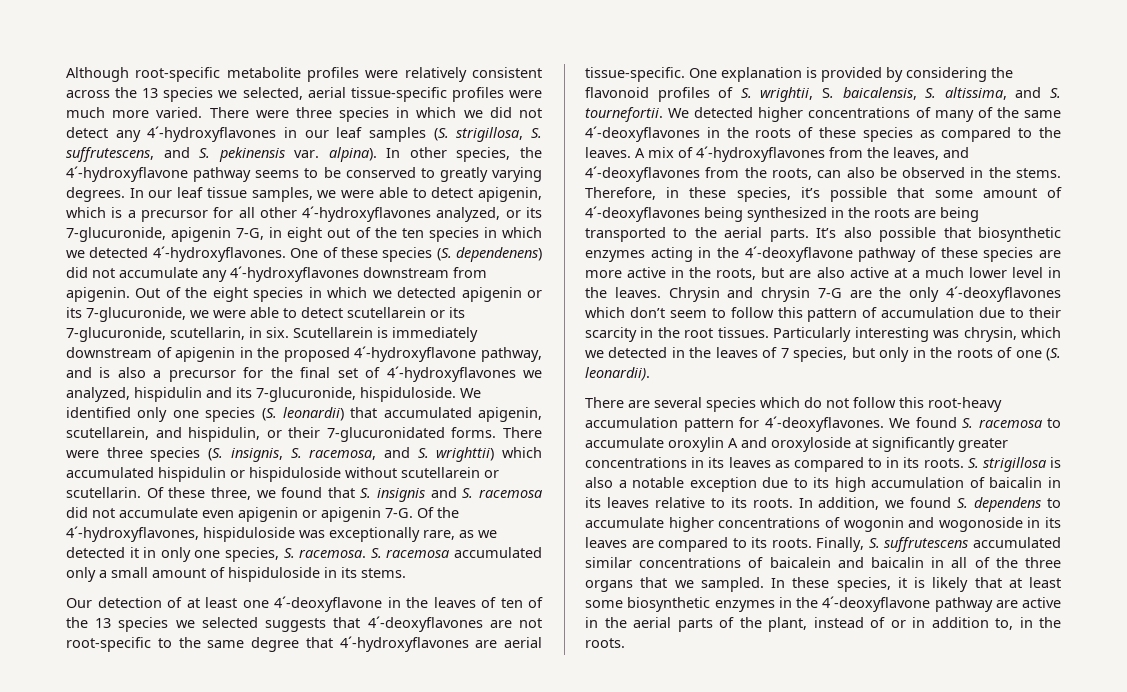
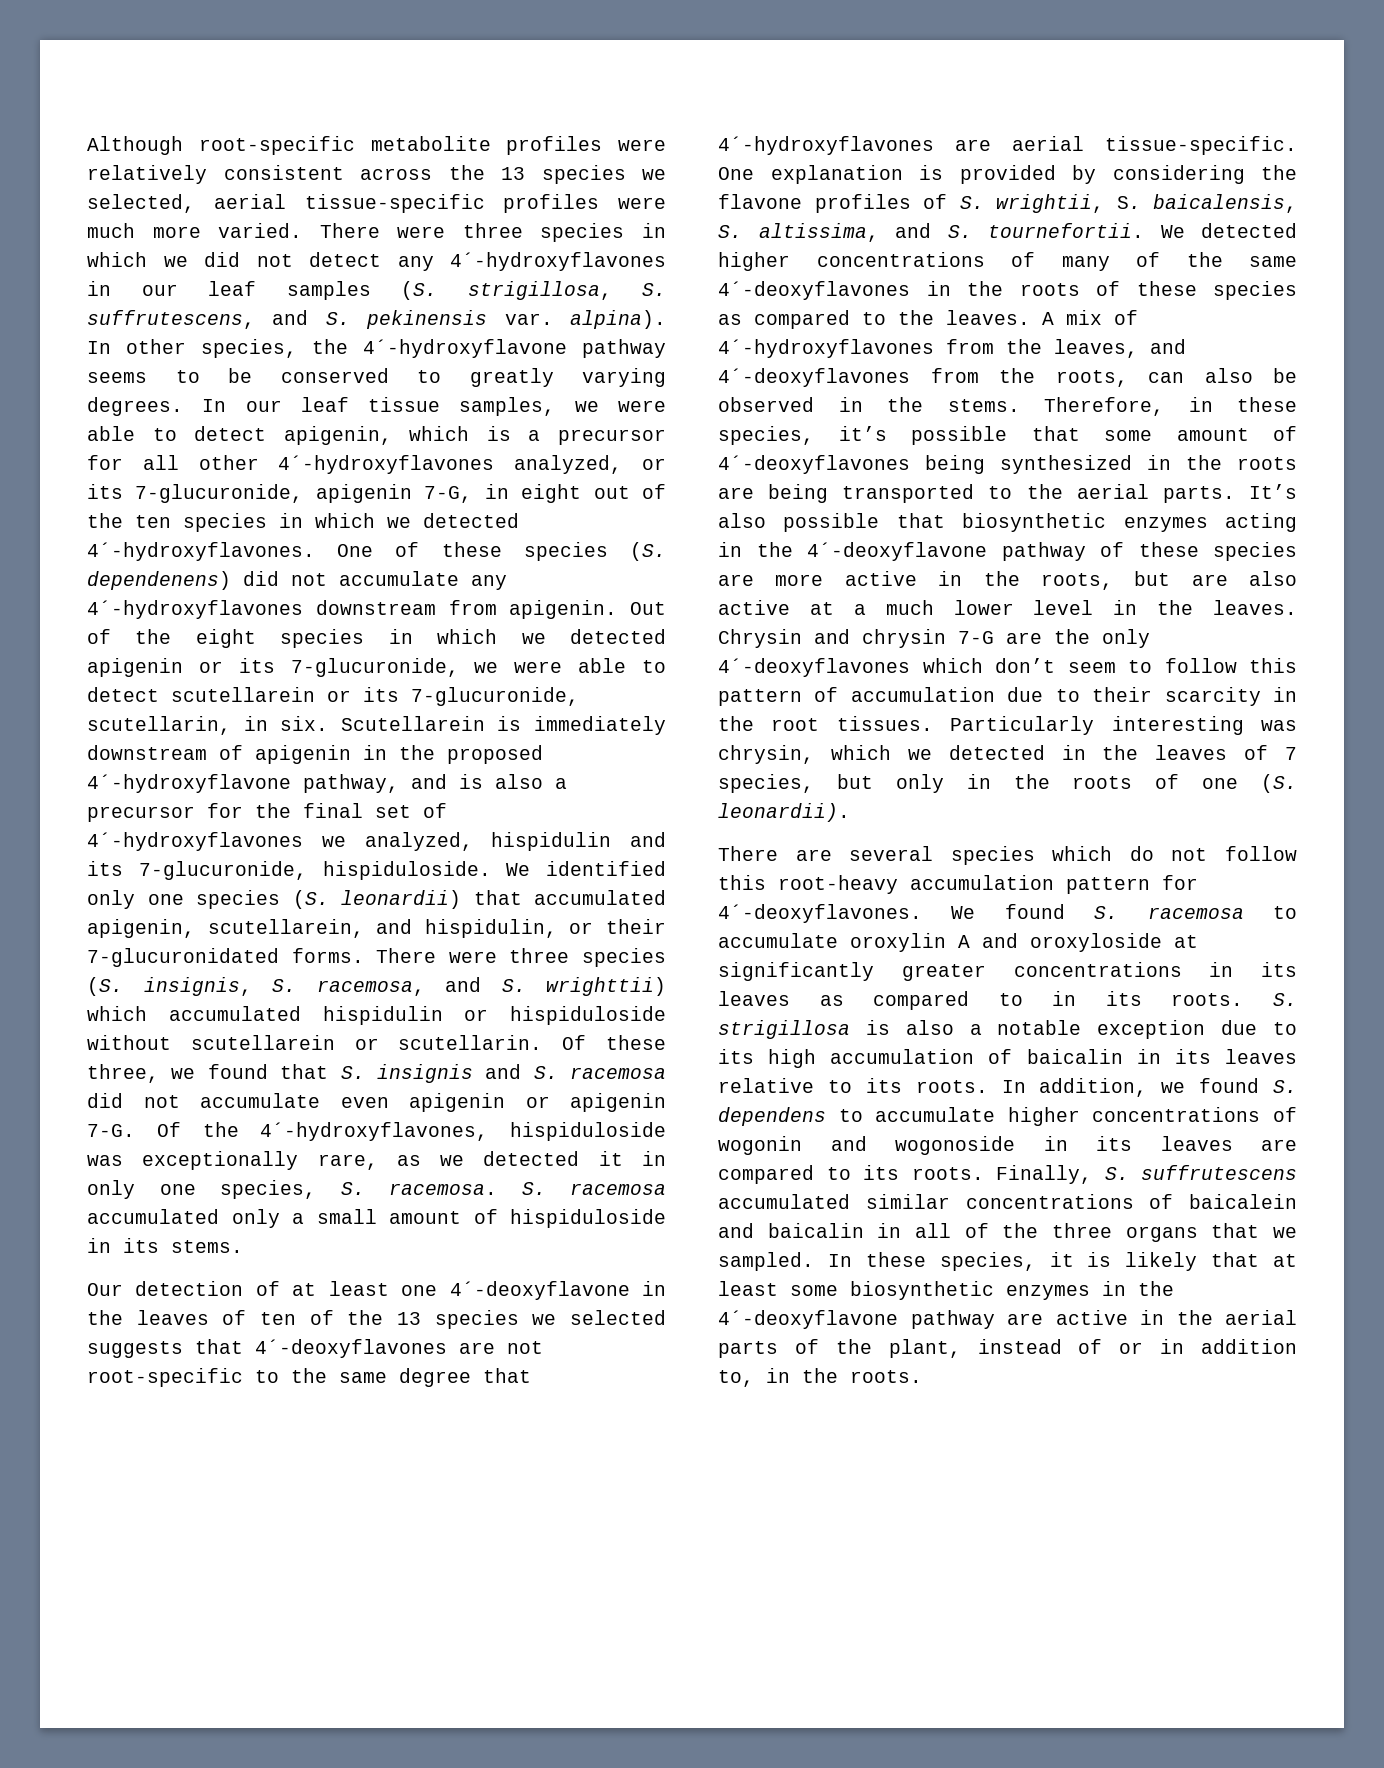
[585,87,649,98] flavonoid -> [718,194,802,209] flavone

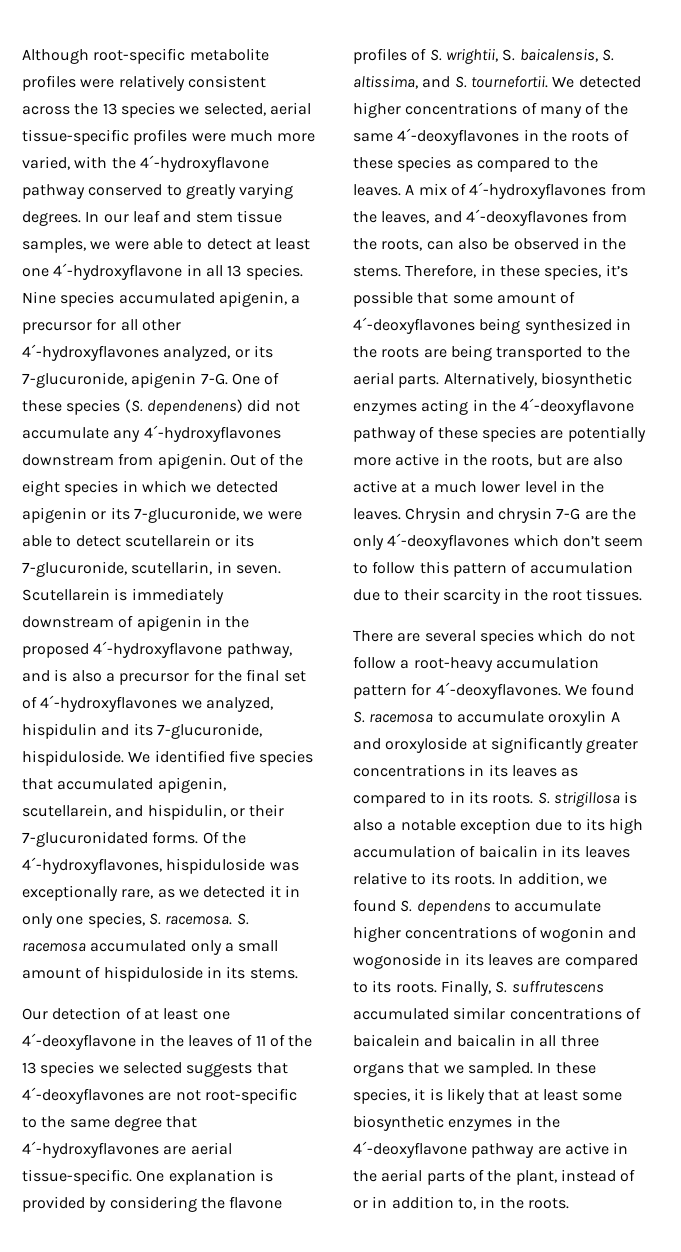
[218,223,666,242] [87,252,666,271] [87,281,666,300] [87,310,666,329] [87,339,666,358] [87,368,252,383] varied. There were three species in which we did not detect any 4´-hydroxyflavones in our leaf samples (S. strigillosa, S. suffrutescens, and S. pekinensis var. alpina). In other species, the 4´-hydroxyflavone pathway seems to be -> [22,155,269,172] [22,184,85,199] varied, with the 4´-hydroxyflavone pathway
(349, 404) none -> [163,211,233,223] and stem
[283,426,511,445] apigenin, which is -> [255,238,311,250] [22,263,303,280] [22,291,287,307] at least one 4´-hydroxyflavone in all 13 species. Nine species accumulated apigenin,
[424,484,667,503] [87,513,519,532] [87,542,315,561] 7-G, in eight out of the ten species in which we detected 4´-hydroxyflavones. -> [200,373,228,385] 7-G.
[280,716,329,731] six. -> [235,565,281,574] seven.
[87,890,461,909] only one species (S. leonardii) -> [228,750,314,766] five species
[376,948,667,967] [87,977,666,996] [87,1006,666,1025] [87,1035,666,1050] [87,1064,666,1083] [87,1093,666,1112] [87,1124,135,1137] There were three species (S. insignis, S. racemosa, and S. wrighttii) which accumulated hispidulin or hispiduloside without scutellarein or scutellarin. Of these three, we found that S. insignis and S. racemosa did not accumulate even apigenin or apigenin 7-G. -> (199, 837) none
[260,1312,296,1325] ten -> [255,1035,266,1046] 11
[1249,484,1297,499] [718,513,945,532] It’s also possible that -> [443,372,537,388] Alternatively,
(754, 580) none -> [567,426,646,442] potentially
[950,716,1297,735] [718,745,1297,764] [718,774,1297,793] [718,803,850,822] Particularly interesting was chrysin, which we detected in the leaves of 7 species, but only in the roots of one (S. leonardii). -> (643, 594) none
[718,875,766,890] this -> [400,660,410,669] a
[964,1223,1039,1238] of the -> (557, 1041) none

